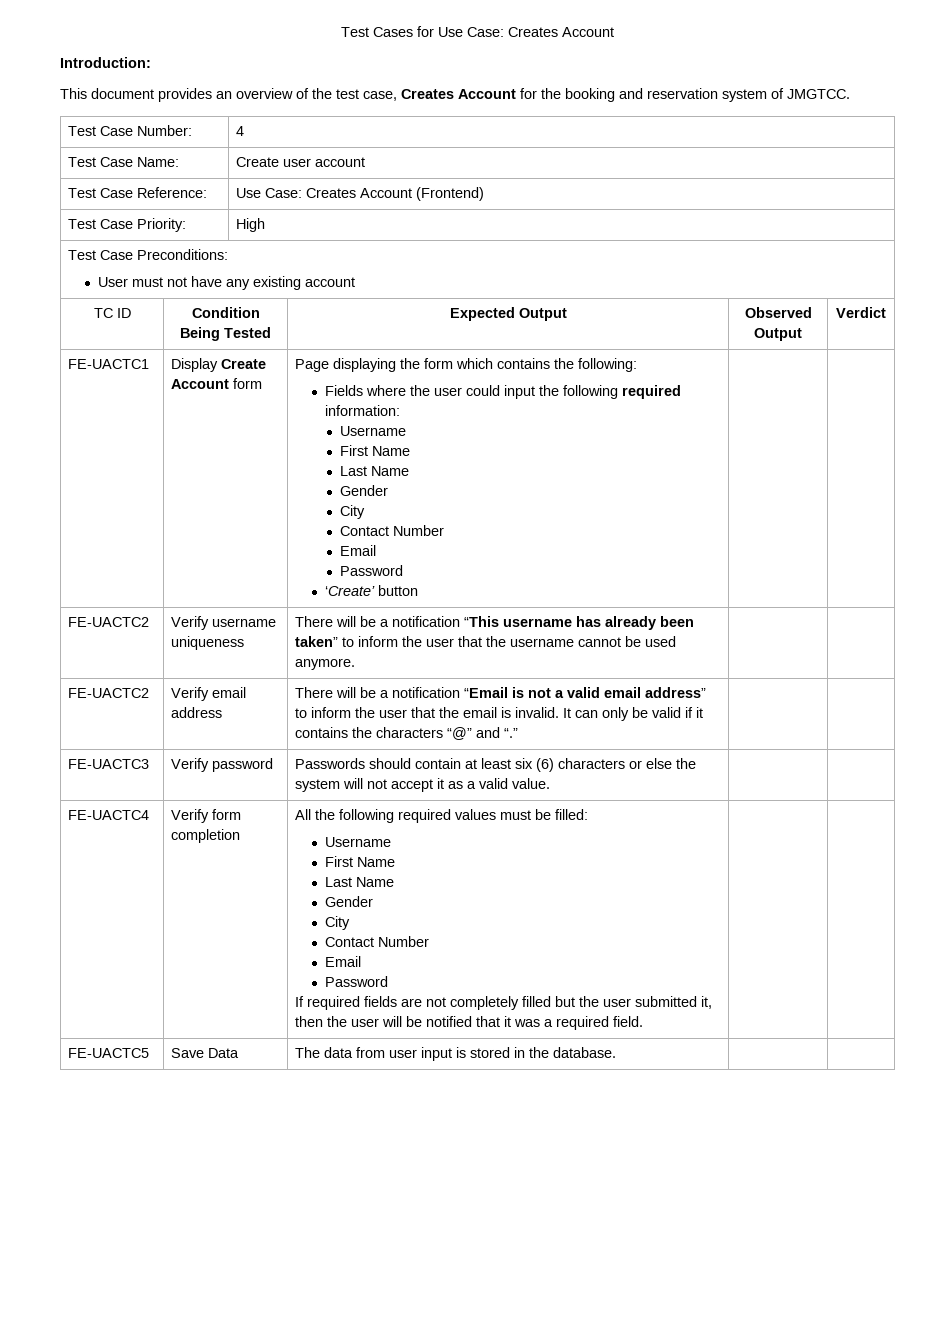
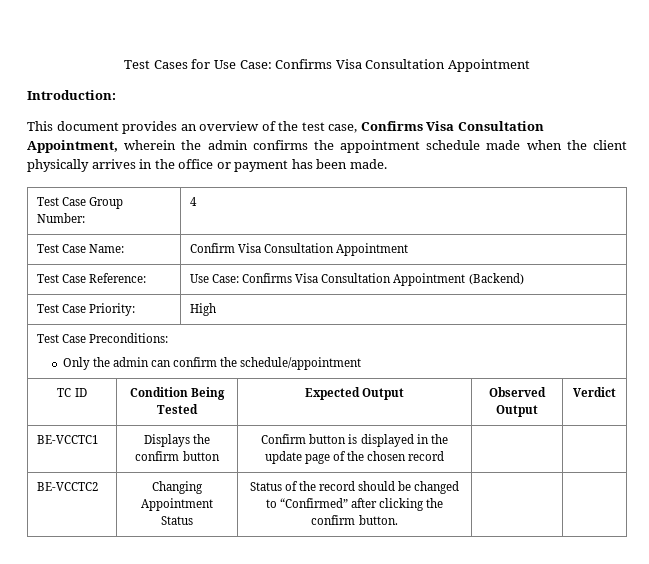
[508,27,614,37] Creates Account -> [275,59,530,72] Confirms Visa Consultation Appointment
[401,88,850,102] [67,126,133,136] Creates Account for the booking and reservation system of JMGTCC. // Test Case -> [360,121,544,131] [27,140,627,153] [27,159,387,172] [36,197,124,209] Confirms Visa Consultation Appointment, wherein the admin confirms the appointment schedule made when the client physically arrives in the office or payment has been made. // Test Case Group
[235,157,365,167] Create user account -> [189,243,409,256] Confirm Visa Consultation Appointment
[305,187,484,201] Creates Account (Frontend) -> [242,273,524,286] Confirms Visa Consultation Appointment (Backend)
[98,276,356,290] User must not have any existing account -> [62,357,362,370] Only the admin can confirm the schedule/appointment
[67,359,149,369] [170,358,266,372] [170,378,262,389] [294,358,637,372] [325,385,682,399] [325,405,401,416] [339,426,406,436] [339,445,410,456] [339,466,409,476] [339,485,388,496] [339,505,365,519] [339,525,444,536] [339,545,376,556] [339,565,403,576] [325,585,419,596] [67,617,149,627] [170,616,276,630] [170,636,244,650] [294,616,694,630] [294,636,676,647] [294,658,355,670] [67,688,149,698] [170,687,246,701] [170,707,222,718] [294,687,706,698] [294,707,703,721] [294,727,518,740] [67,759,149,769] [170,758,273,772] [294,758,696,772] [294,778,550,792] [67,810,149,820] [170,809,241,823] [170,829,240,843] [294,809,588,823] [325,837,392,847] [325,856,396,867] [325,877,395,887] [325,896,374,907] [325,916,351,930] [325,936,430,947] [325,956,362,967] [325,976,389,987] [294,996,712,1010] [294,1016,643,1030] [67,1048,149,1058] [170,1048,239,1058] [294,1047,616,1061] FE-UACTC1 | Display Create Account form | Page displaying the form which contains the following: // Fields where the user could input the following required information: // Username // First Name // Last Name // Gender // City // Contact Number // Email // Password // ‘Create’ button | | // FE-UACTC2 | Verify username uniqueness | There will be a notification “This username has already been taken” to inform the user that the username cannot be used anymore. | | // FE-UACTC2 | Verify email address | There will be a notification “Email is not a valid email address” to inform the user that the email is invalid. It can only be valid if it contains the characters “@” and “.” | | // FE-UACTC3 | Verify password | Passwords should contain at least six (6) characters or else the system will not accept it as a valid value. | | // FE-UACTC4 | Verify form completion | All the following required values must be filled: // Username // First Name // Last Name // Gender // City // Contact Number // Email // Password // If required fields are not completely filled but the user submitted it, then the user will be notified that it was a required field. | | // FE-UACTC5 | Save Data | The data from user input is stored in the database. -> [36,435,98,444] [143,434,211,447] [135,451,220,461] [261,434,448,447] [264,451,445,464] [36,482,98,491] [152,481,203,494] [141,498,213,511] [161,516,193,525] [249,481,460,494] [265,498,444,511] [311,515,398,525] BE-VCCTC1 | Displays the confirm button | Confirm button is displayed in the update page of the chosen record | | // BE-VCCTC2 | Changing Appointment Status | Status of the record should be changed to “Confirmed” after clicking the confirm button.

